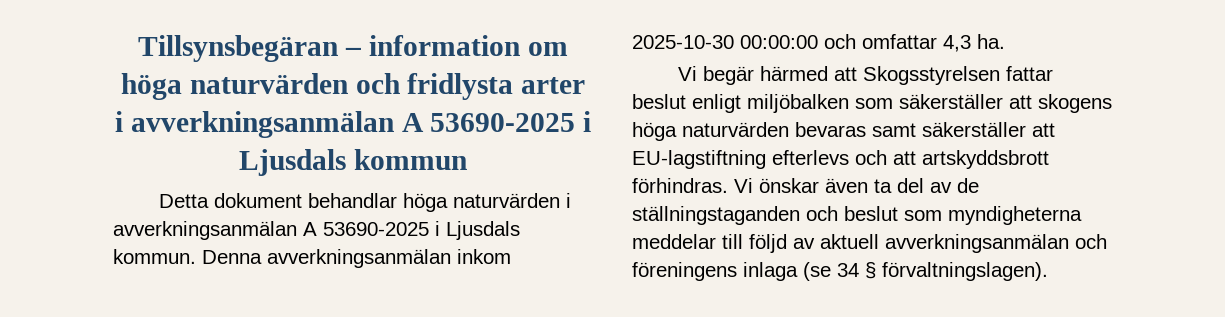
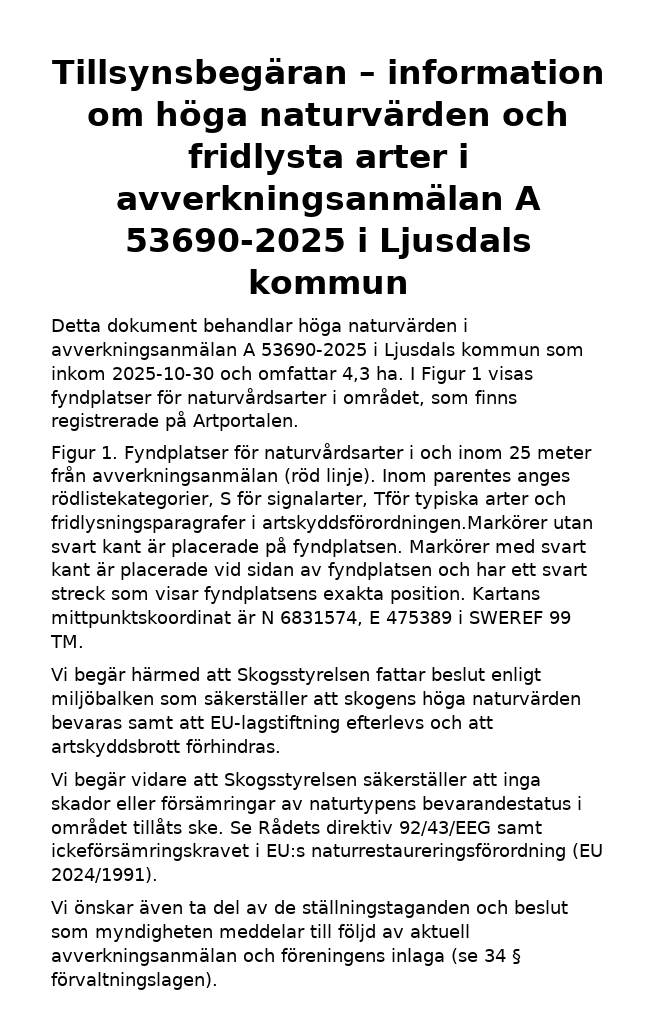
[113,249,451,268] kommun. Denna avverkningsanmälan -> [461,342,584,356] kommun som
[740,35,818,49] 00:00:00 -> (214, 373) none
(1005, 41) none -> [410,366,533,384] [51,388,517,408] [51,411,299,431] [51,443,592,463] [51,466,570,486] [51,491,566,509] [51,515,593,533] [51,537,586,557] [51,562,587,580] [51,586,540,604] [51,610,571,628] [50,635,84,648] I Figur 1 visas fyndplatser för naturvårdsarter i området, som finns registrerade på Artportalen. // Figur 1. Fyndplatser för naturvårdsarter i och inom 25 meter från avverkningsanmälan (röd linje). Inom parentes anges rödlistekategorier, S för signalarter, Tför typiska arter och fridlysningsparagrafer i artskyddsförordningen.Markörer utan svart kant är placerade på fyndplatsen. Markörer med svart kant är placerade vid sidan av fyndplatsen och har ett svart streck som visar fyndplatsens exakta position. Kartans mittpunktskoordinat är N 6831574, E 475389 i SWEREF 99 TM.
[922,122,1026,137] säkerställer -> (173, 722) none
(728, 185) none -> [51,772,541,790] [51,796,582,814] [51,818,542,836] [51,843,603,861] [51,867,158,883] // Vi begär vidare att Skogsstyrelsen säkerställer att inga skador eller försämringar av naturtypens bevarandestatus i området tillåts ske. Se Rådets direktiv 92/43/EEG samt ickeförsämringskravet i EU:s naturrestaureringsförordning (EU 2024/1991). //
[948,206,1082,225] myndigheterna -> [95,924,213,942] myndigheten

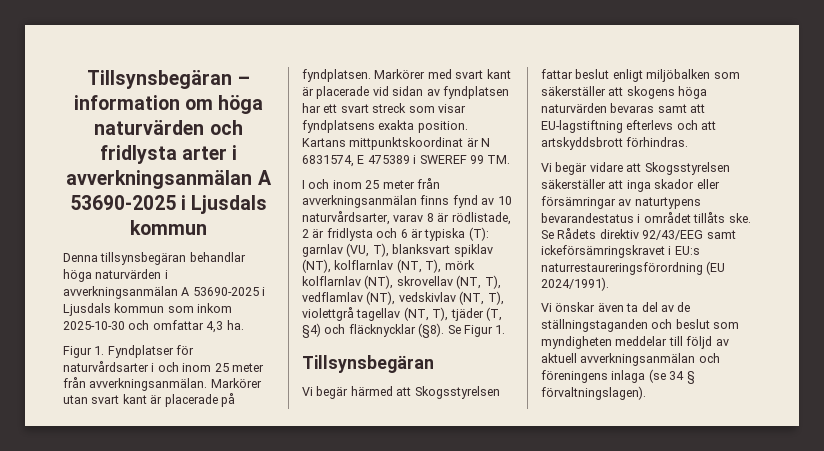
[51,318,197,332] Detta dokument -> [63,252,187,265] Denna tillsynsbegäran
[410,366,533,384] [51,388,517,408] [51,411,299,431] I Figur 1 visas fyndplatser för naturvårdsarter i området, som finns registrerade på Artportalen. -> (244, 325) none
[92,468,570,486] [51,491,566,509] [51,515,548,533] avverkningsanmälan (röd linje). Inom parentes anges rödlistekategorier, S för signalarter, Tför typiska arter och fridlysningsparagrafer i artskyddsförordningen.Markörer -> [89,378,262,391] avverkningsanmälan. Markörer
[438,562,470,576] och -> (509, 92) none
(84, 641) none -> [302,178,440,189] [302,195,512,208] [302,211,511,225] [302,227,489,241] [302,243,493,257] [302,259,475,273] [302,275,501,289] [302,291,504,305] [302,307,502,321] [302,323,506,338] [302,355,434,373] // I och inom 25 meter från avverkningsanmälan finns fynd av 10 naturvårdsarter, varav 8 är rödlistade, 2 är fridlysta och 6 är typiska (T): garnlav (VU, T), blanksvart spiklav (NT), kolflarnlav (NT, T), mörk kolflarnlav (NT), skrovellav (NT, T), vedflamlav (NT), vedskivlav (NT, T), violettgrå tagellav (NT, T), tjäder (T, §4) och fläcknycklar (§8). Se Figur 1. // Tillsynsbegäran

